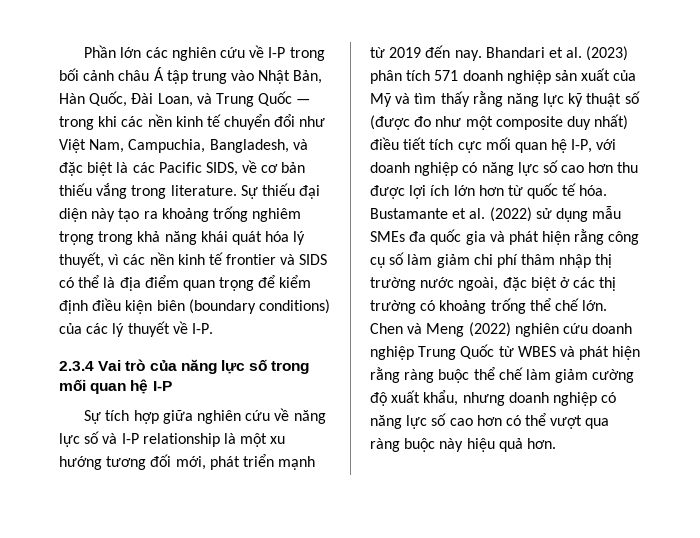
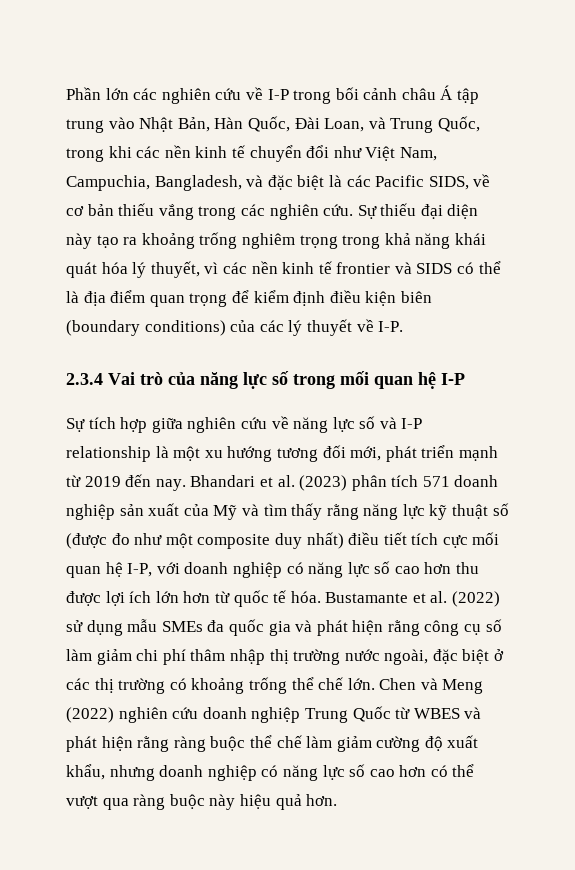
[258,91,311,106] Quốc — -> [437,116,480,132] Quốc,
[170,185,237,196] literature. -> [240,204,354,220] các nghiên cứu.

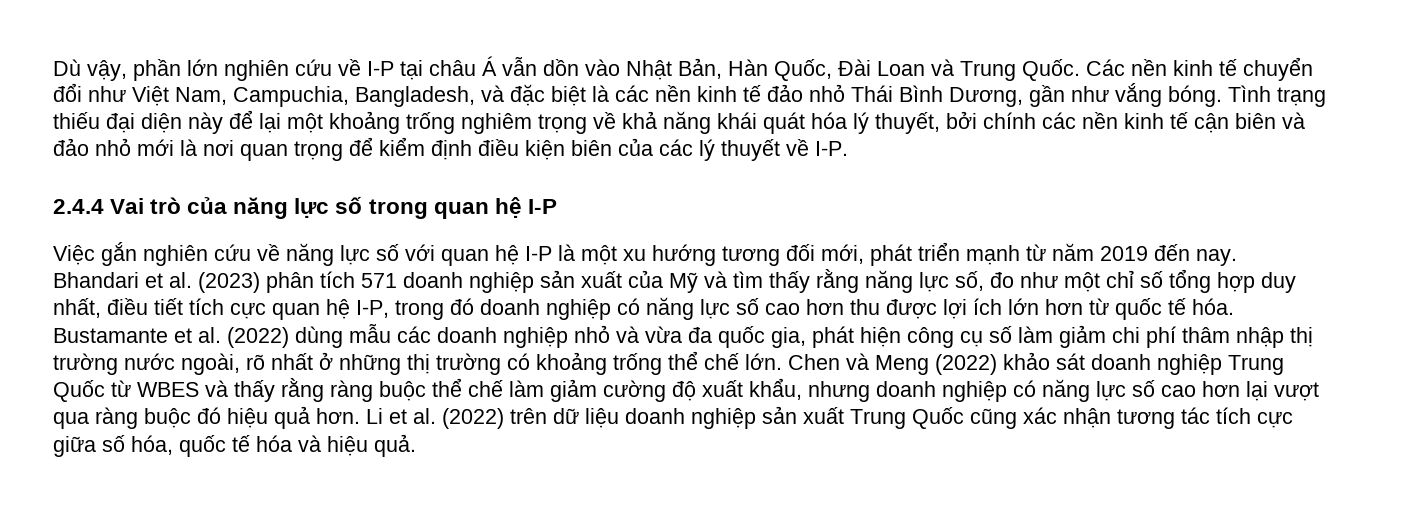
[66,85,480,104] [66,119,104,133] Phần lớn các nghiên cứu về I-P trong bối cảnh châu Á tập trung -> [53,56,579,81] Dù vậy, phần lớn nghiên cứu về I-P tại châu Á vẫn dồn
[324,118,365,132] Loan, -> [877,61,925,76] Loan
[437,116,480,132] [66,146,161,162] Quốc, trong khi các -> [1022,59,1125,81] Quốc. Các
[375,174,491,190] [66,203,377,220] Pacific SIDS, về cơ bản thiếu vắng trong các nghiên cứu. Sự -> [655,83,1326,107] nền kinh tế đảo nhỏ Thái Bình Dương, gần như vắng bóng. Tình trạng
[96,235,138,248] tạo ra -> [229,110,323,133] để lại một
[342,235,381,249] trong -> [593,112,616,129] về
[204,261,501,274] [66,290,146,306] vì các nền kinh tế frontier và SIDS có thể là địa điểm -> [946,111,1305,133] [53,138,234,156] bởi chính các nền kinh tế cận biên và đảo nhỏ mới là nơi
[66,320,226,336] (boundary conditions) -> (612, 148) none
[66,373,103,385] 2.3.4 -> [53,199,104,214] 2.4.4
[340,371,369,385] mối -> (428, 209) none
[66,417,183,433] Sự tích hợp giữa -> [53,242,137,266] Việc gắn
[379,417,423,429] [66,446,151,462] và I-P relationship -> [405,244,552,266] với quan hệ I-P
(81, 481) none -> [1052,243,1094,261] năm
[429,503,509,520] [66,532,344,549] kỹ thuật số (được đo như một composite duy nhất) -> [955,269,1296,293] [53,298,101,318] số, đo như một chỉ số tổng hợp duy nhất,
[472,532,500,545] mối -> (266, 311) none
[156,562,180,574] với -> [395,298,474,320] trong đó
[66,619,420,636] sử dụng mẫu SMEs đa quốc gia và phát hiện rằng -> [295,324,901,348] dùng mẫu các doanh nghiệp nhỏ và vừa đa quốc gia, phát hiện
[432,649,505,664] [66,678,90,690] đặc biệt ở các -> [246,352,401,375] rõ nhất ở những
[118,707,199,723] nghiên cứu -> [1003,352,1085,370] khảo sát
[66,736,133,752] phát hiện -> [234,380,275,402] thấy
[430,764,475,777] có thể -> [1246,381,1268,401] lại
[209,794,236,810] này -> [197,407,221,424] đó
(338, 800) none -> [366,406,1293,429] [53,434,416,457] Li et al. (2022) trên dữ liệu doanh nghiệp sản xuất Trung Quốc cũng xác nhận tương tác tích cực giữa số hóa, quốc tế hóa và hiệu quả.

